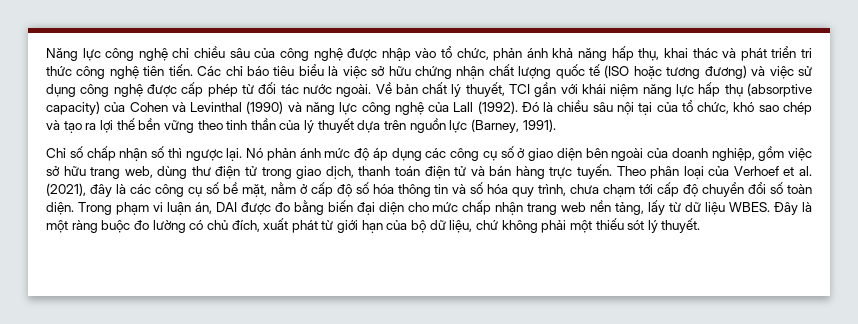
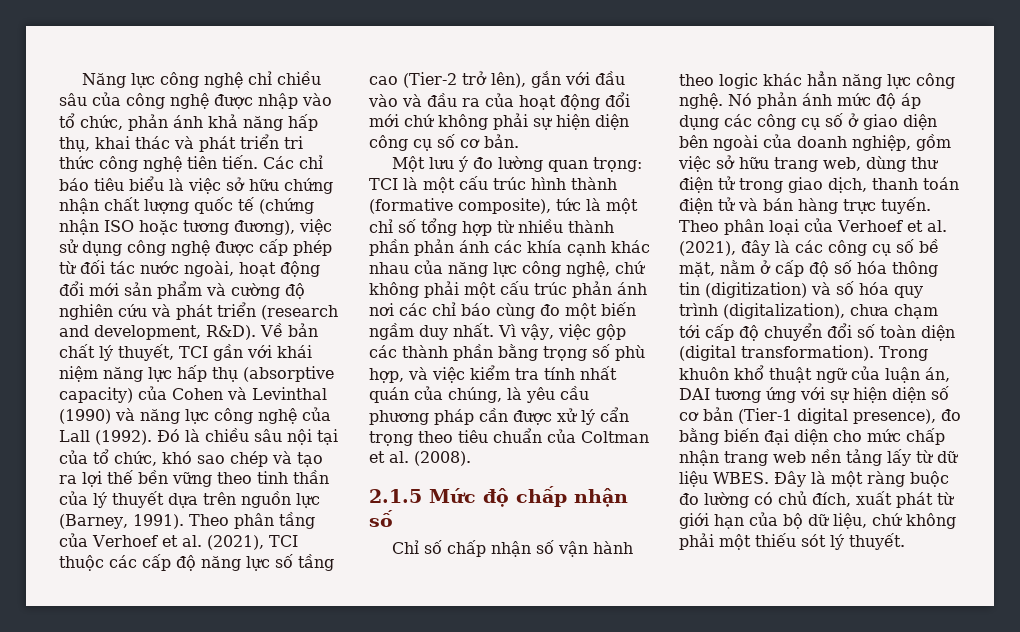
[604,65,766,79] (ISO hoặc tương đương) và -> [259,198,314,214] [59,219,295,235] (chứng nhận ISO hoặc tương đương),
[336,84,372,97] ngoài. -> [184,261,320,277] [59,281,305,299] [59,302,338,320] [59,325,256,340] ngoài, hoạt động đổi mới sản phẩm và cường độ nghiên cứu và phát triển (research and development, R&D).
(556, 125) none -> [188,512,315,529] [59,533,298,550] [59,554,334,571] [369,71,625,88] [368,92,630,110] [369,113,629,130] [369,134,519,151] [391,156,642,172] [369,176,617,193] [369,198,638,214] [369,218,614,236] [369,239,650,256] [369,260,646,277] [369,281,647,298] [369,302,636,319] [369,323,626,340] [369,344,645,361] [369,365,617,383] [369,386,589,403] [369,407,629,425] [369,428,649,446] [369,451,471,466] [369,486,628,507] [369,510,393,527] Theo phân tầng của Verhoef et al. (2021), TCI thuộc các cấp độ năng lực số tầng cao (Tier-2 trở lên), gắn với đầu vào và đầu ra của hoạt động đổi mới chứ không phải sự hiện diện công cụ số cơ bản. // Một lưu ý đo lường quan trọng: TCI là một cấu trúc hình thành (formative composite), tức là một chỉ số tổng hợp từ nhiều thành phần phản ánh các khía cạnh khác nhau của năng lực công nghệ, chứ không phải một cấu trúc phản ánh nơi các chỉ báo cùng đo một biến ngầm duy nhất. Vì vậy, việc gộp các thành phần bằng trọng số phù hợp, và việc kiểm tra tính nhất quán của chúng, là yêu cầu phương pháp cần được xử lý cẩn trọng theo tiêu chuẩn của Coltman et al. (2008). // 2.1.5 Mức độ chấp nhận số
[167,148,243,161] thì ngược lại. -> [557,541,633,557] [679,71,955,89] [679,93,723,109] vận hành theo logic khác hẳn năng lực công nghệ.
(449, 189) none -> [705,282,807,298] (digitization)
[538,184,567,196] trình, -> [679,303,845,319] trình (digitalization),
[46,202,271,215] diện. Trong phạm vi luận án, DAI được -> [921,325,955,341] [679,345,928,361] [679,365,950,383] [679,386,949,403] [679,407,936,424] diện (digital transformation). Trong khuôn khổ thuật ngữ của luận án, DAI tương ứng với sự hiện diện số cơ bản (Tier-1 digital presence),
[615,202,645,215] tảng, -> [846,449,882,466] tảng

